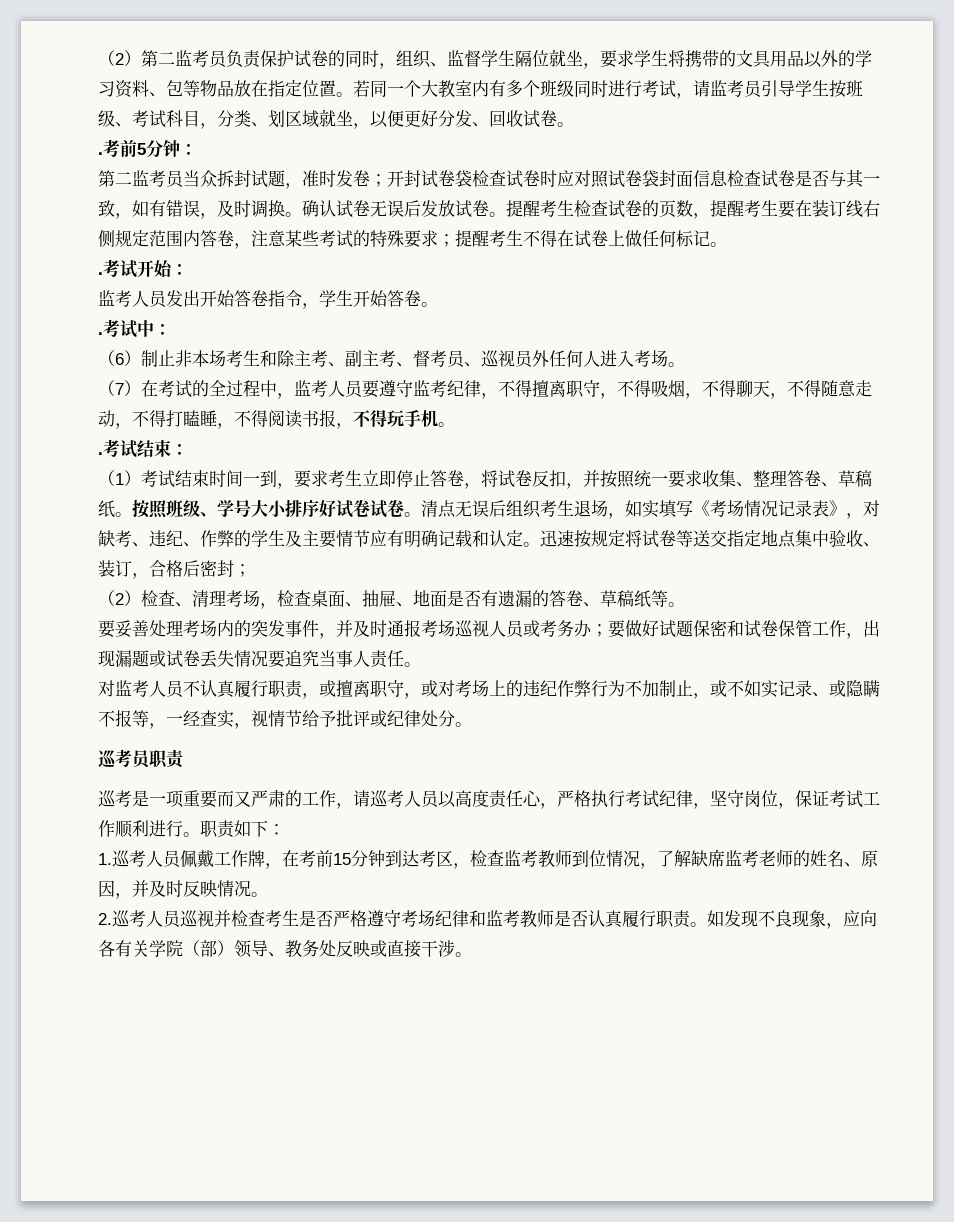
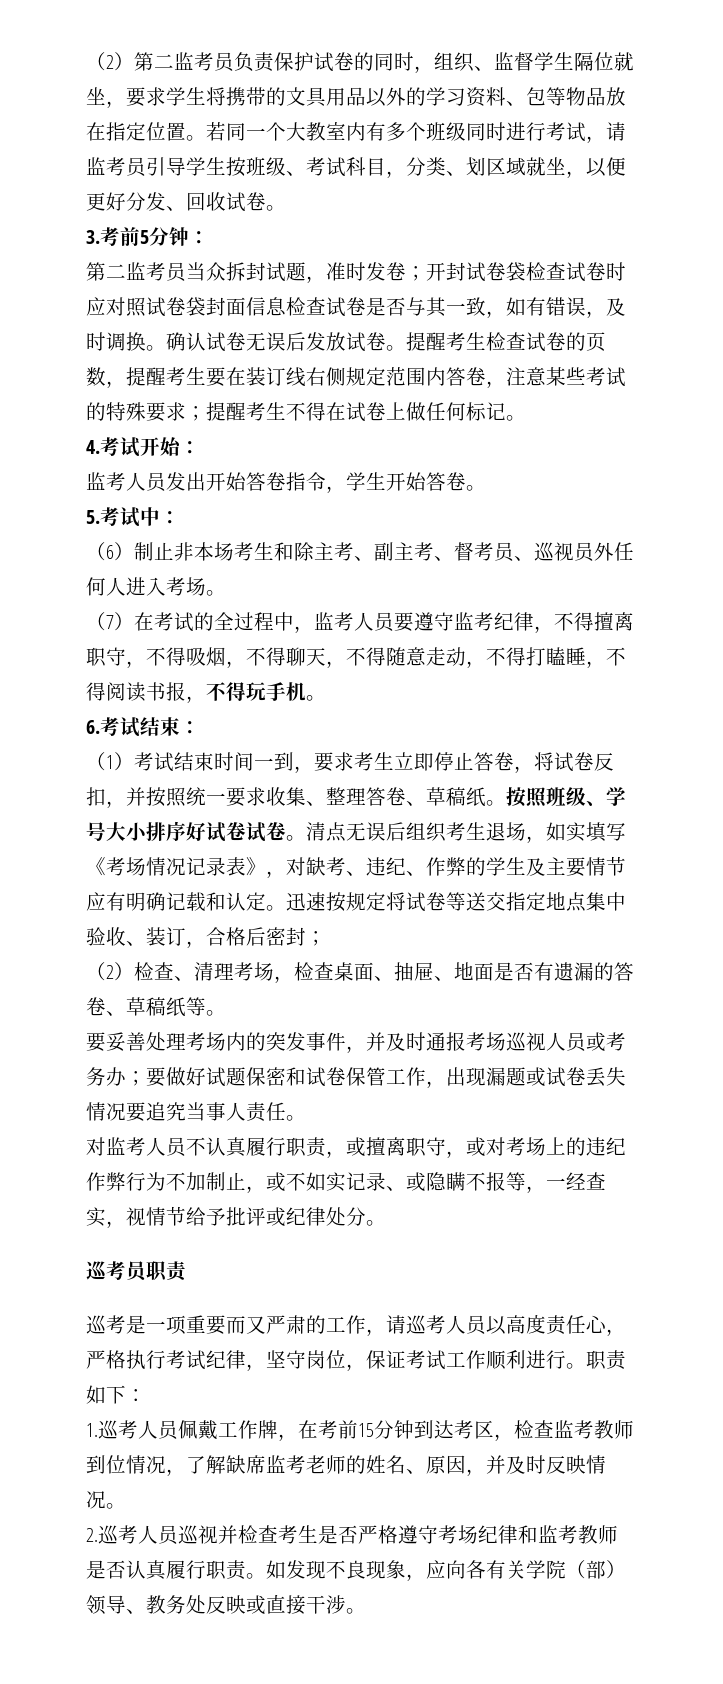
[98,152,103,155] . -> [86,230,100,244] 3.
[98,272,103,275] . -> [86,440,100,454] 4.
[98,332,103,335] . -> [86,510,100,524] 5.
[98,452,103,455] . -> [86,720,100,734] 6.

